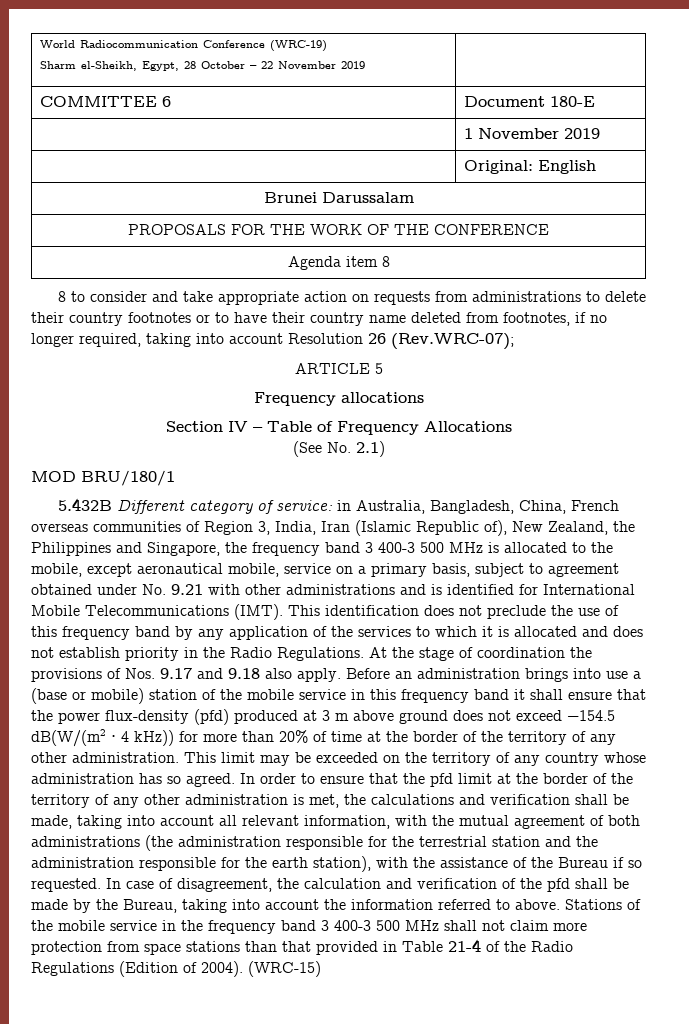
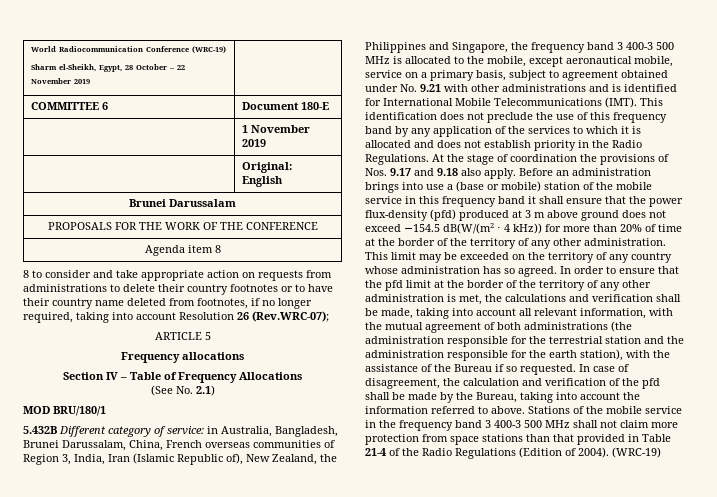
(514, 507) none -> [23,440,126,451] Brunei Darussalam,
[248,961,321,977] (WRC-15) -> [612,447,661,458] (WRC-19)

